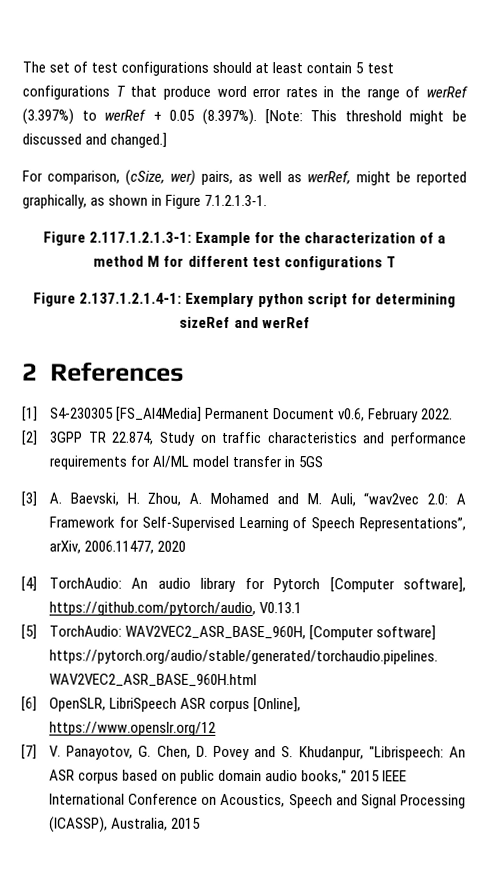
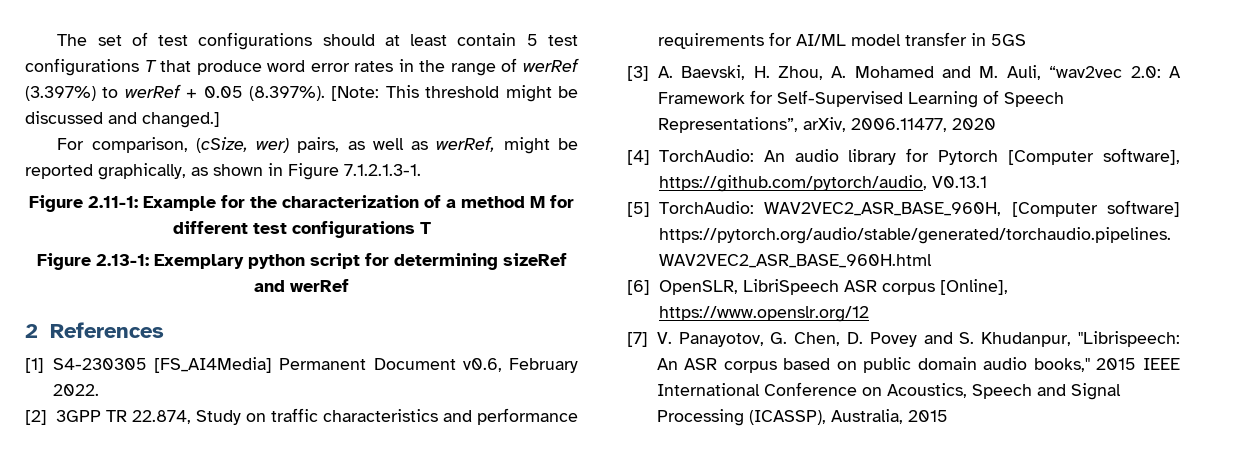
[88,231,192,243] 2.117.1.2.1.3-1: -> [88,196,138,208] 2.11-1:
[79,292,183,304] 2.137.1.2.1.4-1: -> [95,254,149,266] 2.13-1:

